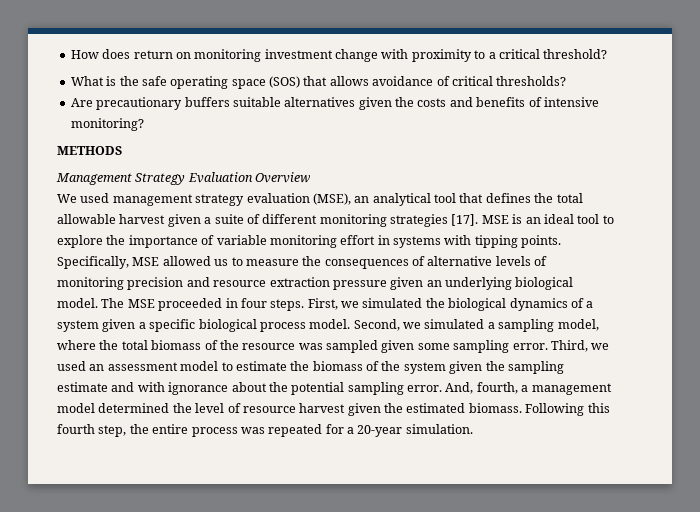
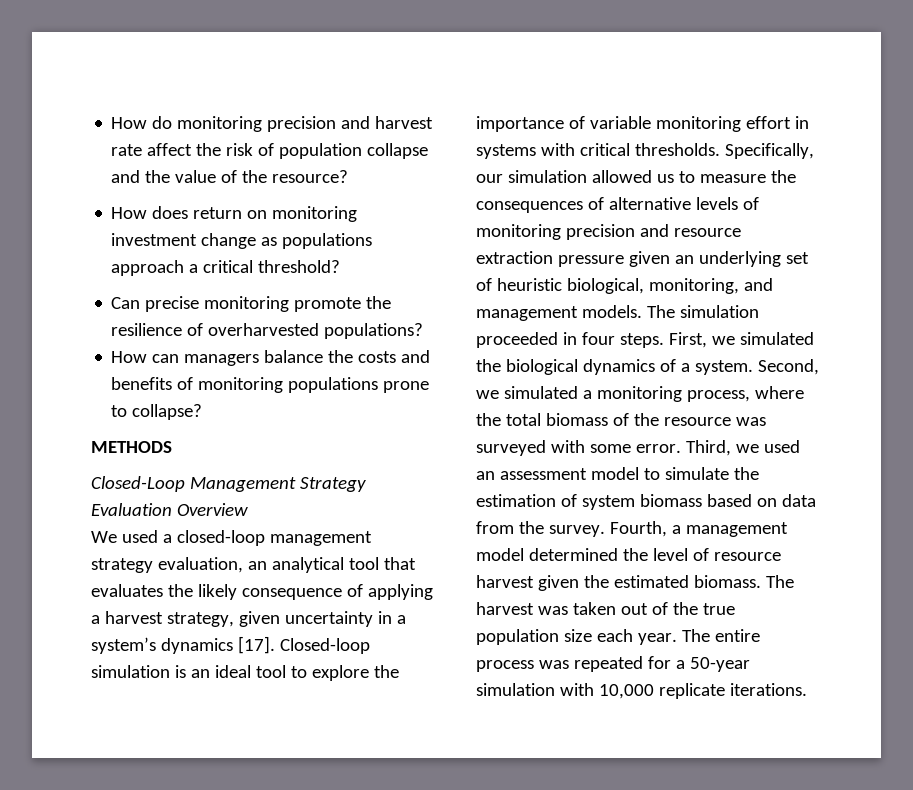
[70,50,99,59] How -> [111,116,434,132] [111,143,429,159] [111,170,349,183] [111,207,148,219] How do monitoring precision and harvest rate affect the risk of population collapse and the value of the resource? // How
[381,49,486,62] with proximity to -> [261,233,373,249] [111,260,185,276] as populations approach
[70,76,567,89] [70,97,392,110] What is the safe operating space (SOS) that allows avoidance of critical thresholds? // Are precautionary buffers suitable alternatives given -> [111,296,392,312] [111,323,424,339] [111,350,324,366] Can precise monitoring promote the resilience of overharvested populations? // How can managers balance
[543,97,599,107] [70,118,144,131] intensive monitoring? -> [198,377,430,393] [111,404,203,420] monitoring populations prone to collapse?
(122, 150) none -> [91,476,185,492] Closed-Loop
[112,193,583,206] [57,214,509,227] management strategy evaluation (MSE), an analytical tool that defines the total allowable harvest given a suite of different monitoring strategies [17]. MSE -> [162,530,372,546] [91,557,416,573] [91,584,433,600] [91,611,406,627] [91,636,370,654] [91,665,170,678] a closed-loop management strategy evaluation, an analytical tool that evaluates the likely consequence of applying a harvest strategy, given uncertainty in a system’s dynamics [17]. Closed-loop simulation
[474,235,562,248] [57,256,160,269] tipping points. Specifically, MSE -> [579,143,814,159] [476,170,587,183] critical thresholds. Specifically, our simulation
[515,277,574,290] [57,298,155,308] biological model. The MSE -> [785,252,809,264] [476,278,773,294] [476,305,759,321] set of heuristic biological, monitoring, and management models. The simulation
[57,319,351,332] system given a specific biological process model. -> [694,360,753,375] system.
[498,319,599,332] sampling model, -> [596,386,750,402] monitoring process,
[326,340,510,353] sampled given some sampling -> [476,440,631,456] surveyed with some
[235,361,564,374] [57,382,518,395] estimate the biomass of the system given the sampling estimate and with ignorance about the potential sampling error. And, fourth, -> [664,467,759,480] [476,494,816,510] [476,521,667,537] simulate the estimation of system biomass based on data from the survey. Fourth,
[525,403,610,416] [57,424,149,437] Following this fourth step, the -> [765,575,794,588] [476,602,735,615] [476,629,710,645] The harvest was taken out of the true population size each year. The
[357,424,473,437] 20-year simulation. -> [689,657,750,672] [476,683,807,699] 50-year simulation with 10,000 replicate iterations.

